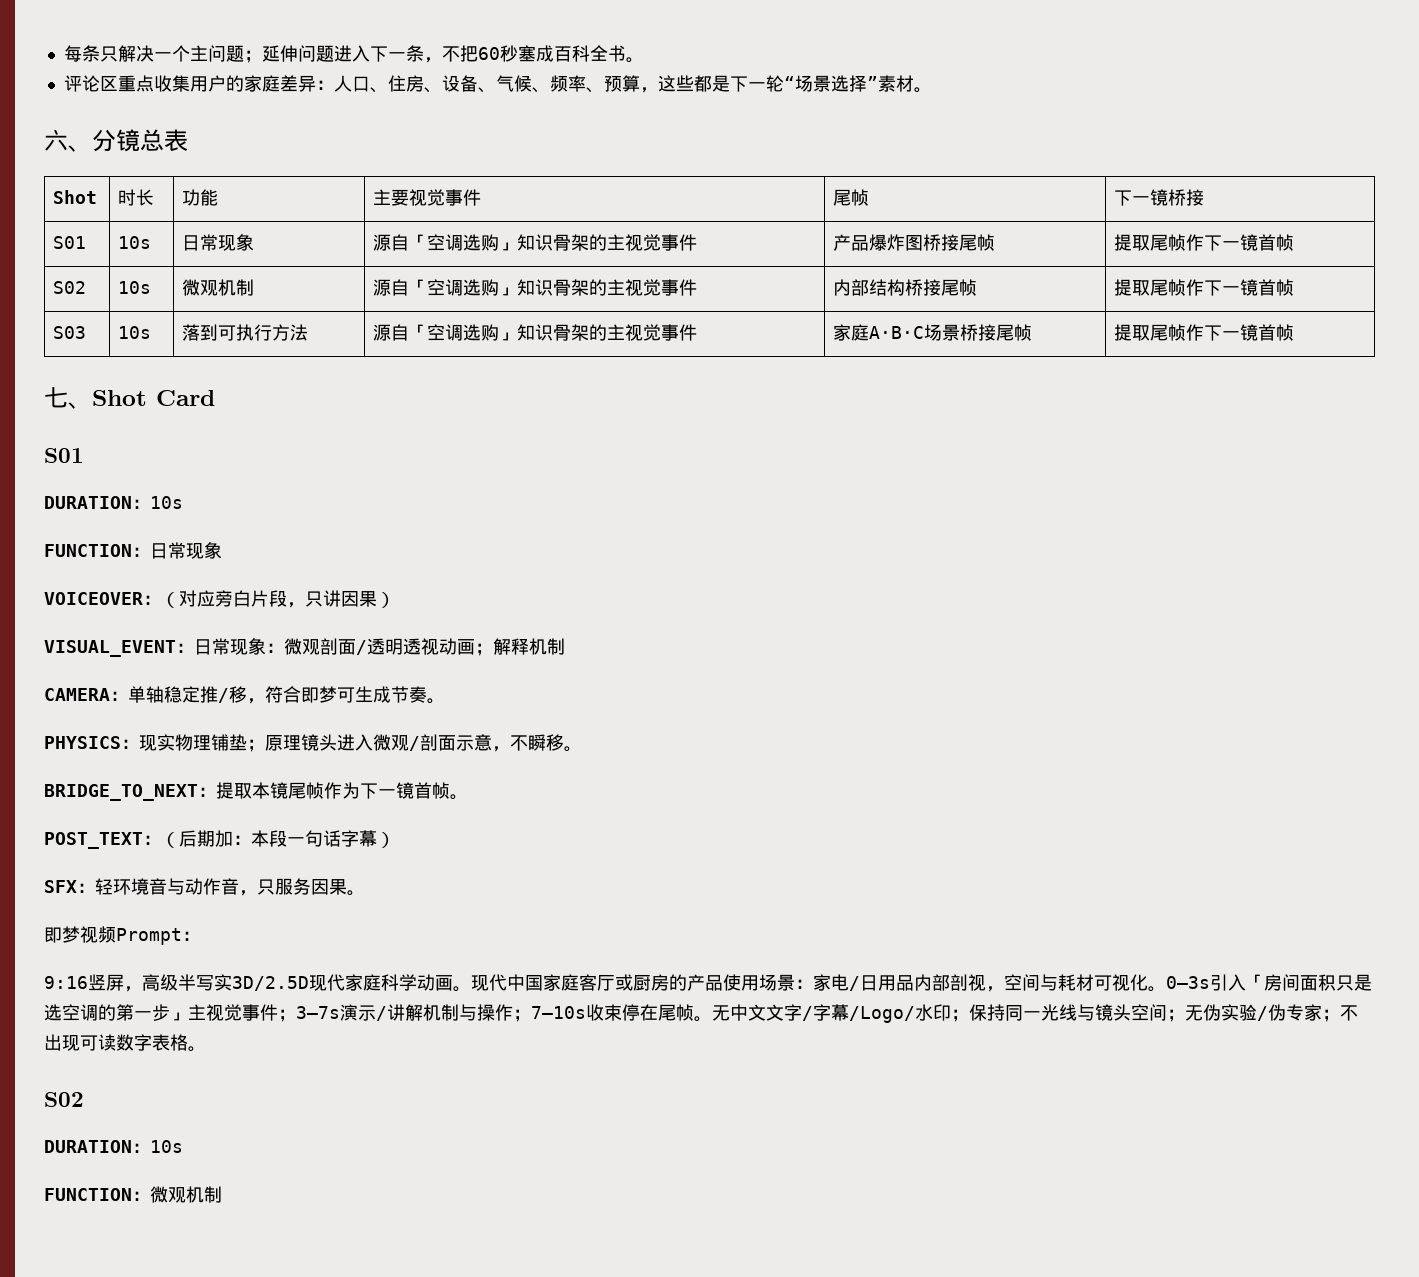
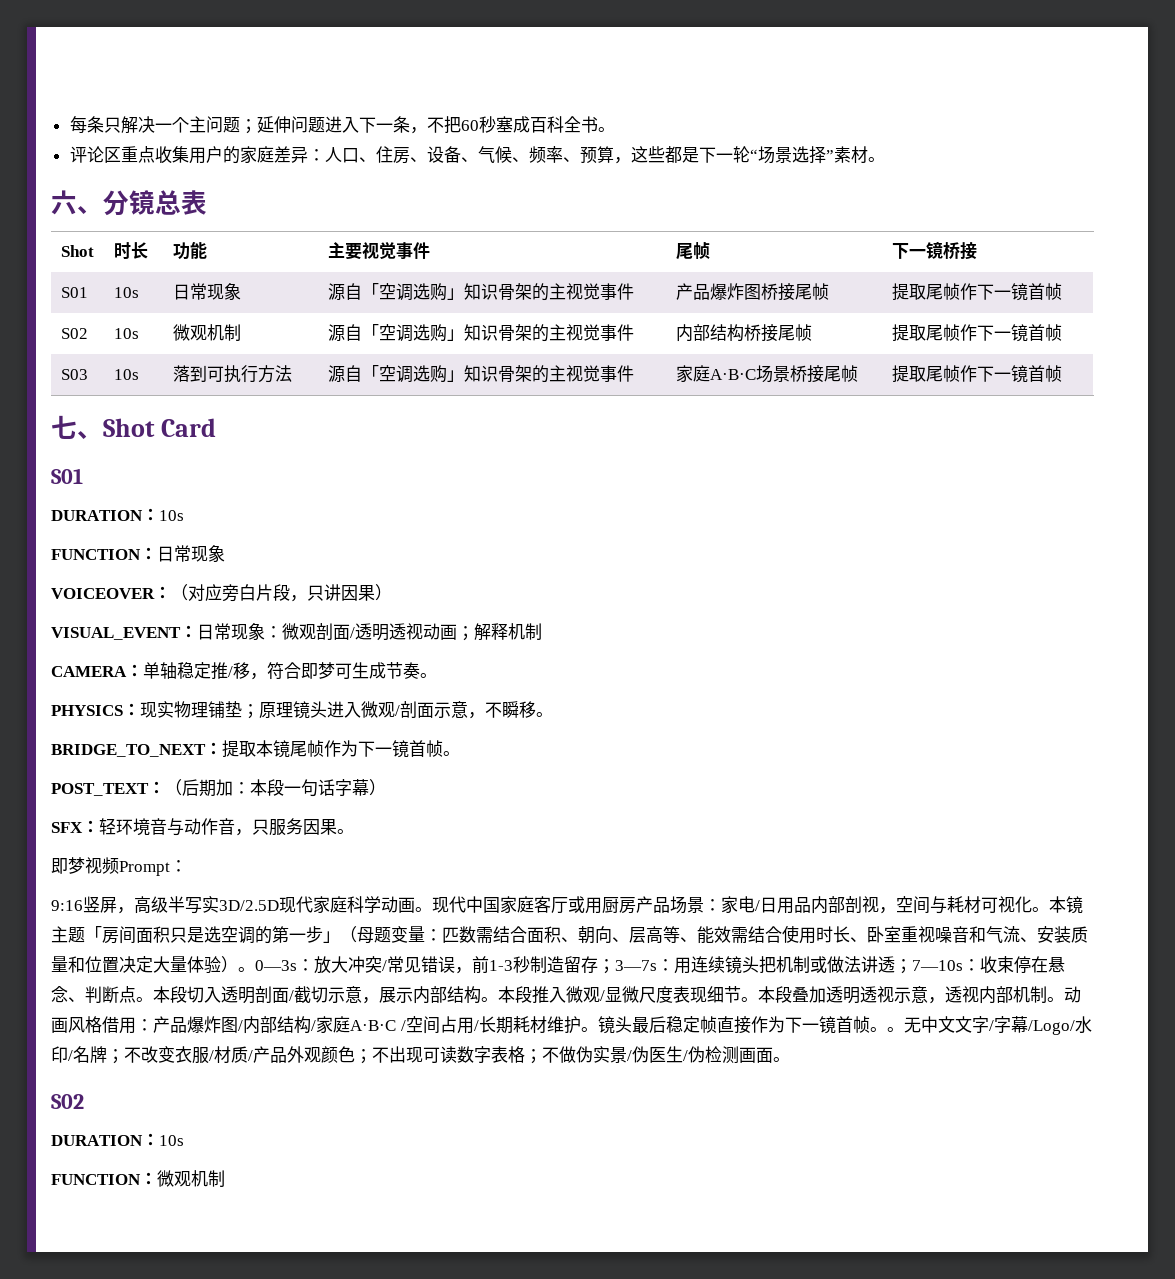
[633,974,759,991] 厨房的产品使用 -> [585,896,670,914] 用厨房产品
[1166,974,1246,991] 0—3s引入 -> [1049,896,1083,914] [51,926,85,943] 本镜主题
[188,1004,694,1022] 主视觉事件；3—7s演示/讲解机制与操作；7—10s收束停在尾帧 -> [340,925,1088,944] [51,956,1065,974] [51,986,1081,1004] [51,1016,887,1034] （母题变量：匹数需结合面积、朝向、层高等、能效需结合使用时长、卧室重视噪音和气流、安装质量和位置决定大量体验）。0—3s：放大冲突/常见错误，前1-3秒制造留存；3—7s：用连续镜头把机制或做法讲透；7—10s：收束停在悬念、判断点。本段切入透明剖面/截切示意，展示内部结构。本段推入微观/显微尺度表现细节。本段叠加透明透视示意，透视内部机制。动画风格借用：产品爆炸图/内部结构/家庭A·B·C /空间占用/长期耗材维护。镜头最后稳定帧直接作为下一镜首帧。
[951,1004,1322,1022] ；保持同一光线与镜头空间；无伪实验/伪专家 -> [68,1046,355,1064] /名牌；不改变衣服/材质/产品外观颜色
(188, 1042) none -> [525,1046,773,1064] ；不做伪实景/伪医生/伪检测画面

